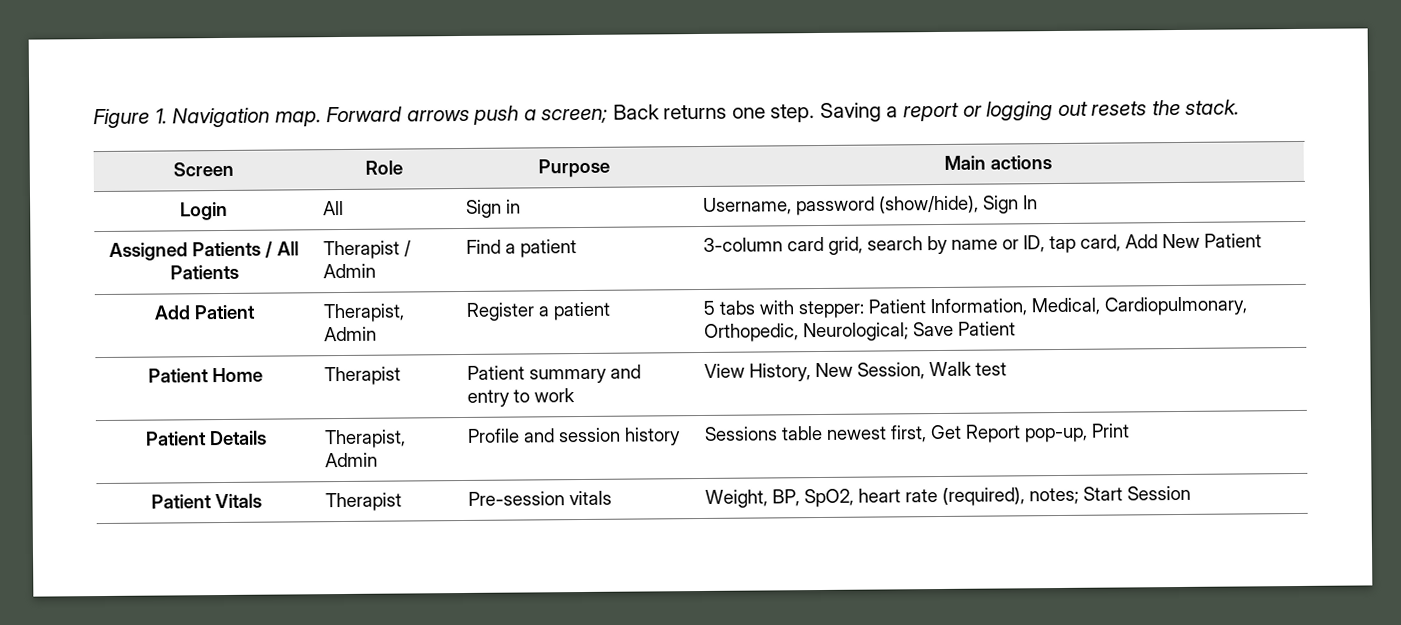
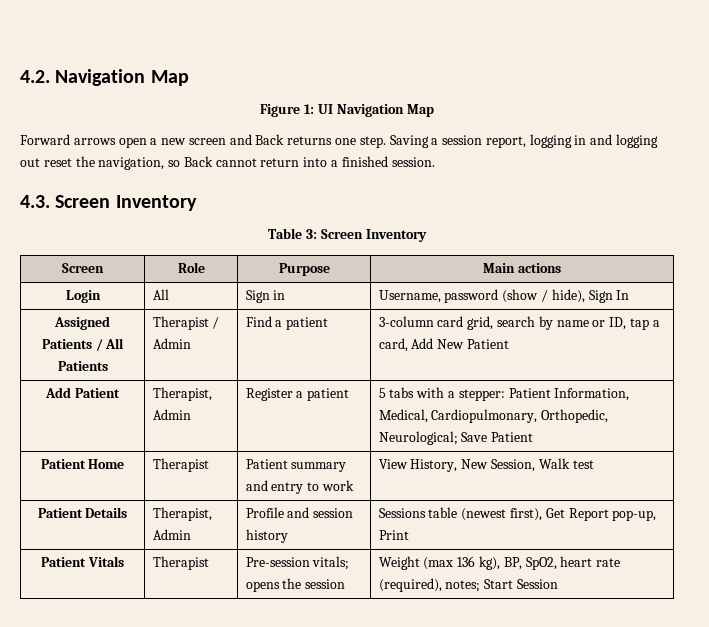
[93,105,609,129] Figure 1. Navigation map. Forward arrows push a screen; -> [20,69,189,86] [260,104,434,117] [20,134,252,148] 4.2. Navigation Map // Figure 1: UI Navigation Map // Forward arrows open a new screen and
[903,99,1241,122] report or logging out resets the stack. -> [442,134,659,148] [20,156,435,170] [20,195,197,211] [268,228,427,242] session report, logging in and logging out reset the navigation, so Back cannot return into a finished session. // 4.3. Screen Inventory // Table 3: Screen Inventory
[879,194,980,214] (show/hide), -> [502,289,585,303] (show / hide),
(1077, 244) none -> [652,320,660,327] a
(796, 307) none -> [448,391,456,398] a
[826,425,928,443] newest first, -> [461,508,543,521] (newest first),
[569,490,613,506] [705,489,769,508] vitals | Weight, -> [312,556,350,570] [245,578,346,592] [378,556,501,570] vitals; opens the session | Weight (max 136 kg),

